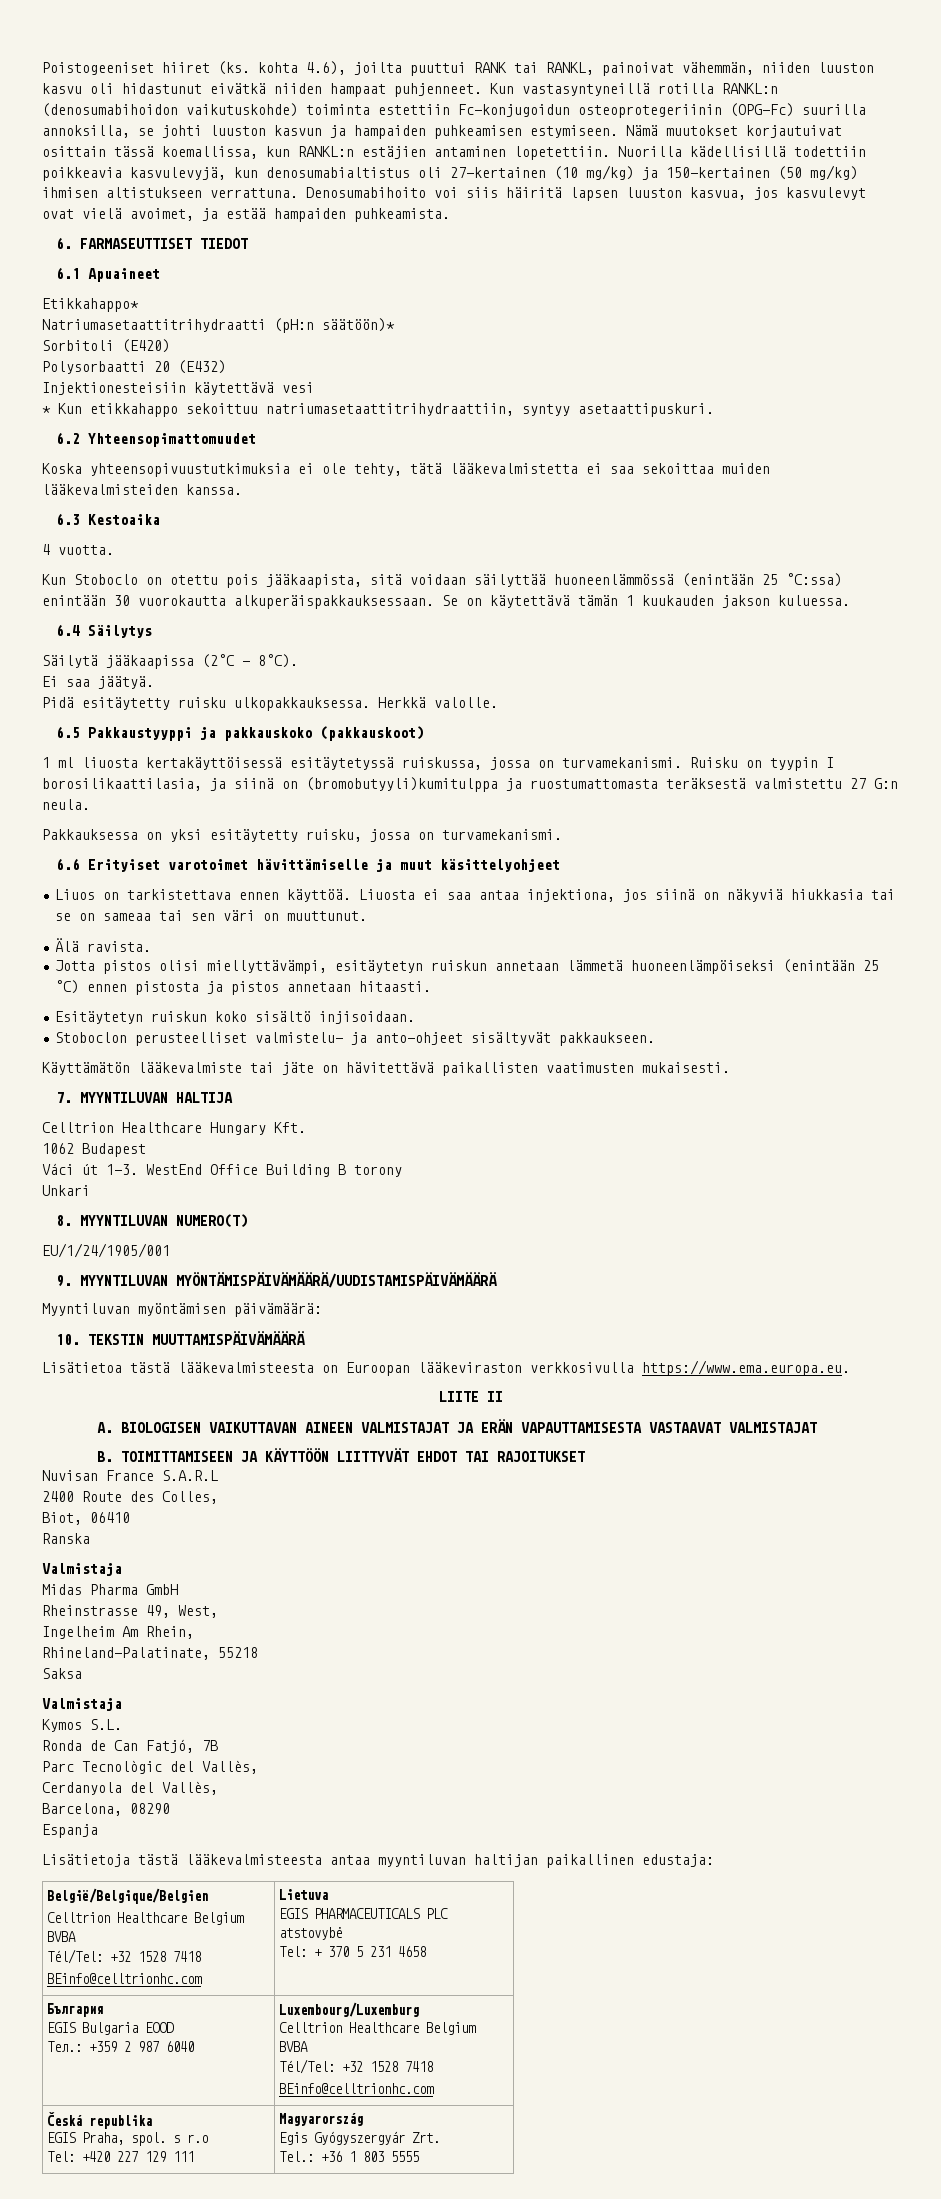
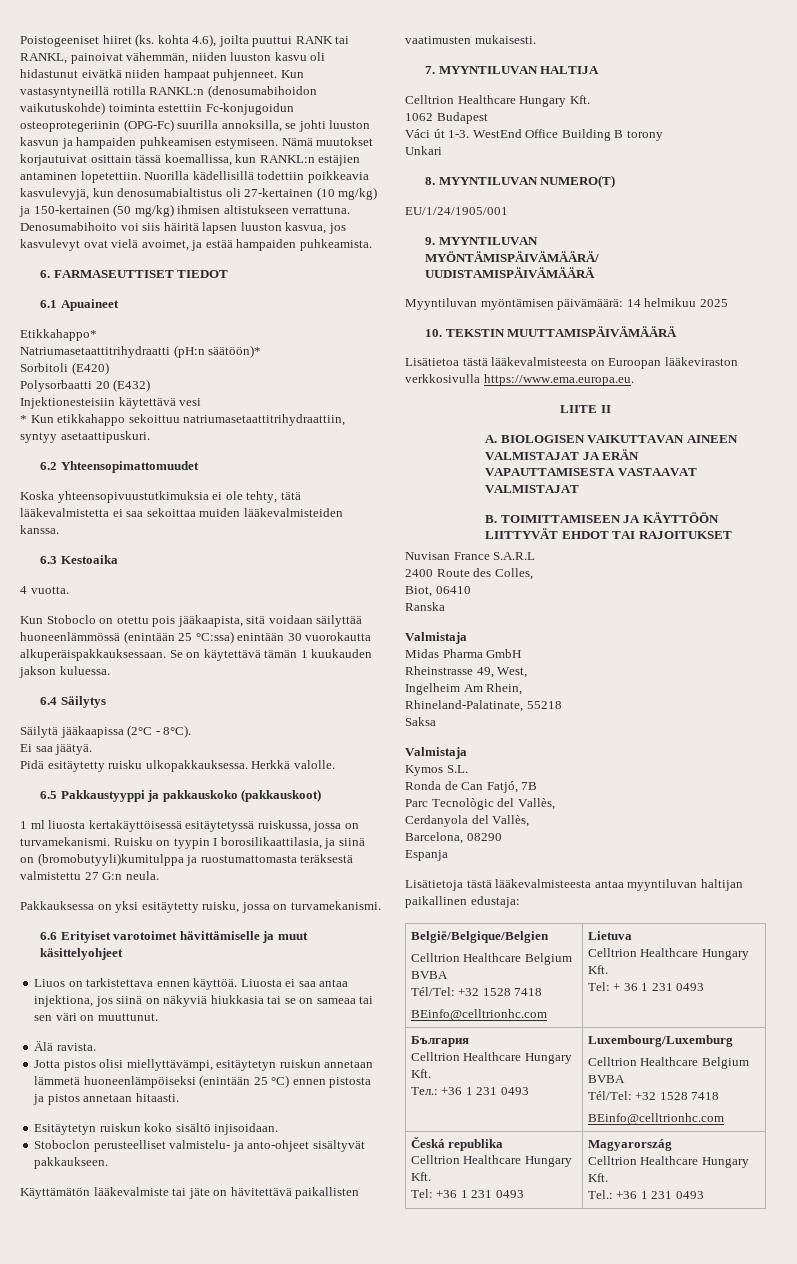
(322, 1310) none -> [626,298,728,307] 14 helmikuu 2025
[278,1908,448,1919] [278,1927,342,1940] [278,1946,426,1957] [46,2003,103,2017] [46,2022,174,2035] [46,2041,194,2052] EGIS PHARMACEUTICALS PLC atstovybė // Tel: + 370 5 231 4658 // България // EGIS Bulgaria EOOD // Teл.: +359 2 987 6040 -> [587,948,749,960] [587,965,608,974] [587,982,705,991] [410,1036,469,1047] [410,1052,572,1064] [410,1069,431,1078] [410,1087,529,1095] Celltrion Healthcare Hungary Kft. // Tel: + 36 1 231 0493 // България // Celltrion Healthcare Hungary Kft. // Teл.: +36 1 231 0493
[46,2132,208,2146] [46,2151,194,2162] [278,2113,363,2126] [278,2131,440,2145] EGIS Praha, spol. s r.o // Tel: +420 227 129 111 | Magyarország // Egis Gyógyszergyár Zrt. -> [410,1155,572,1167] [410,1172,431,1181] [410,1189,524,1198] [587,1139,672,1151] [587,1156,749,1168] [587,1173,608,1182] Celltrion Healthcare Hungary Kft. // Tel: +36 1 231 0493 | Magyarország // Celltrion Healthcare Hungary Kft.
[362,2151,419,2162] 803 5555 -> [651,1191,704,1199] 231 0493

